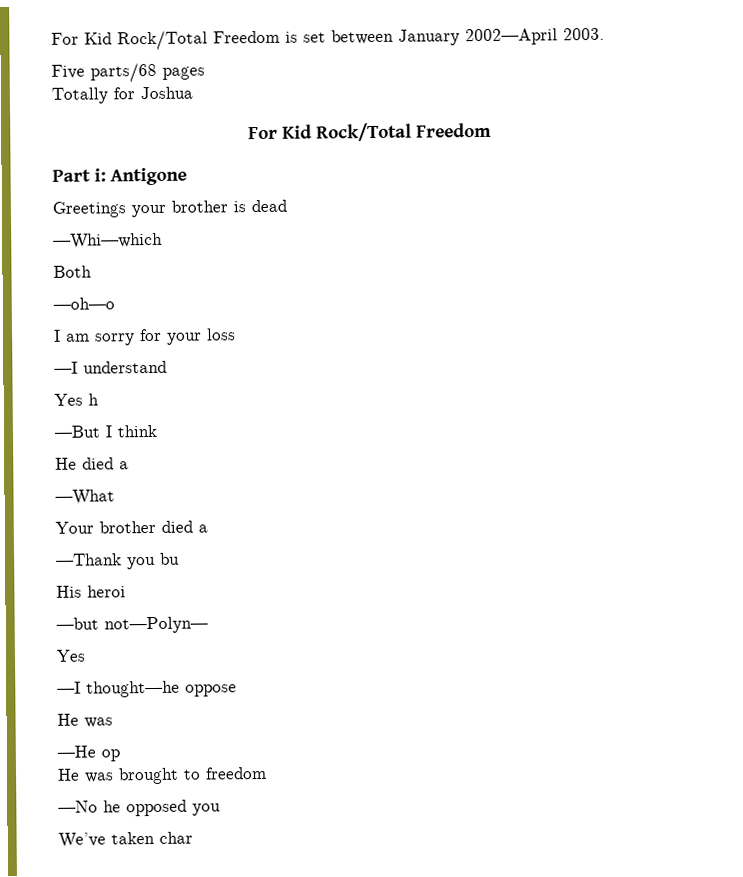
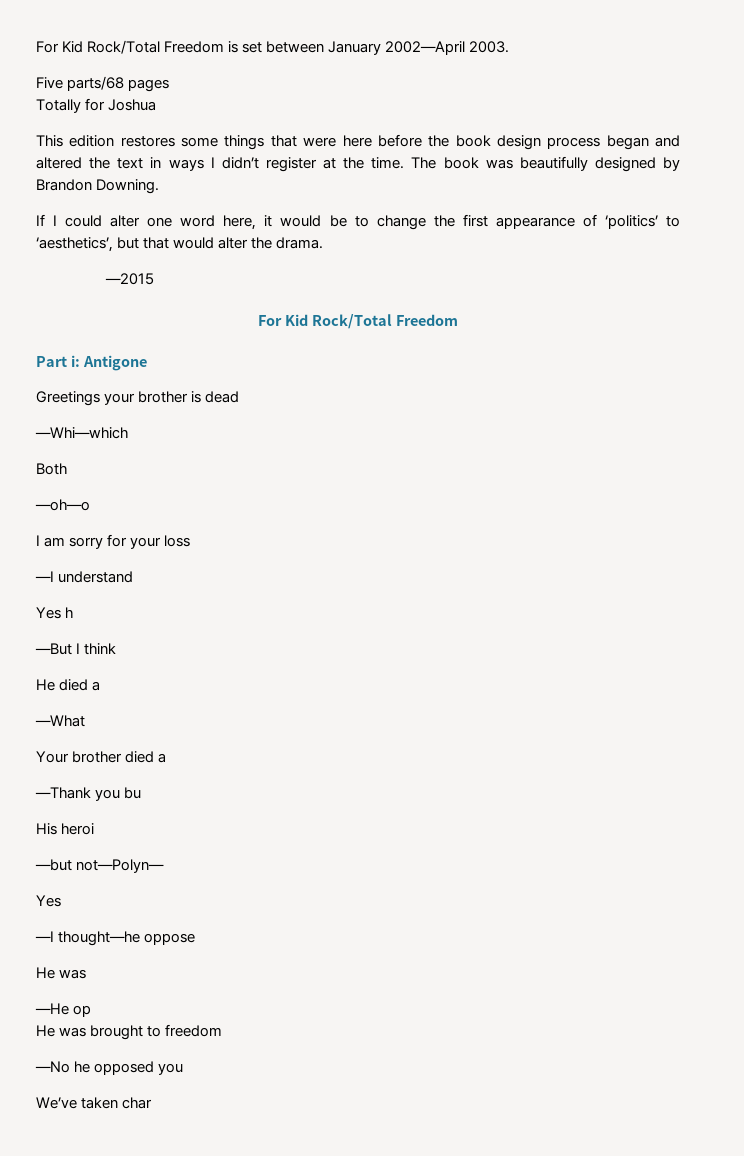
(193, 93) none -> [36,134,681,150] [36,156,680,172] [36,179,160,194] [36,214,680,230] [36,237,324,252] [104,273,154,285] // This edition restores some things that were here before the book design process began and altered the text in ways I didn’t register at the time. The book was beautifully designed by Brandon Downing. // If I could alter one word here, it would be to change the first appearance of ‘politics’ to ‘aesthetics’, but that would alter the drama. // —2015

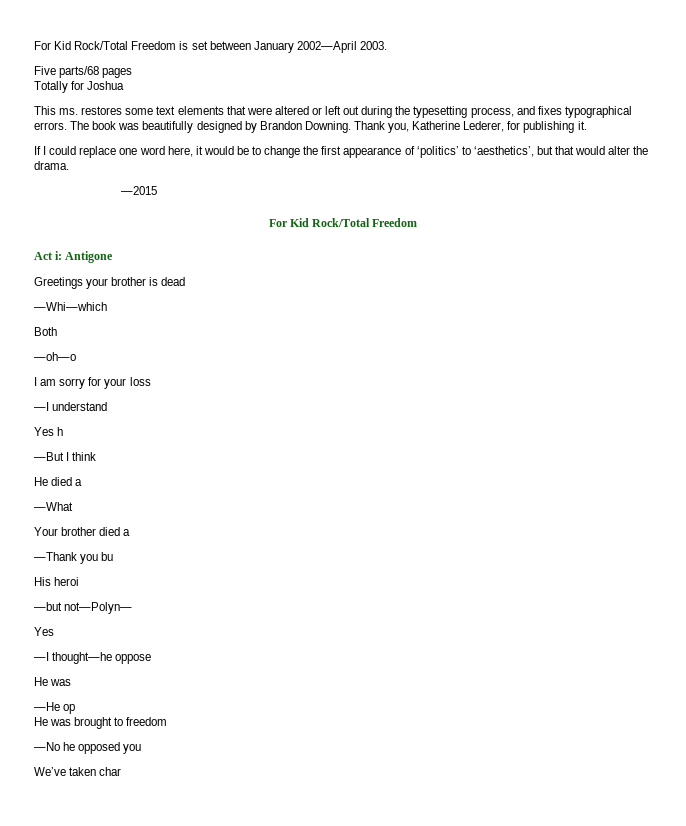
[69,135,115,147] edition -> [59,108,79,115] ms.
[224,134,681,150] [36,157,405,172] things that were here before the book design process began and altered the text in ways I didn’t register at the time. -> [156,106,632,118] [34,122,67,130] text elements that were altered or left out during the typesetting process, and fixes typographical errors.
(160, 186) none -> [353,121,587,133] Thank you, Katherine Lederer, for publishing it.
[110,215,141,227] alter -> [79,146,117,158] replace
[36,356,67,367] Part -> [34,252,52,260] Act

